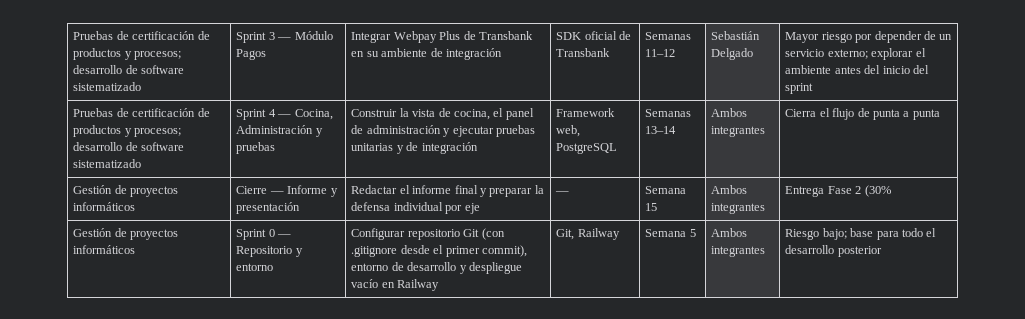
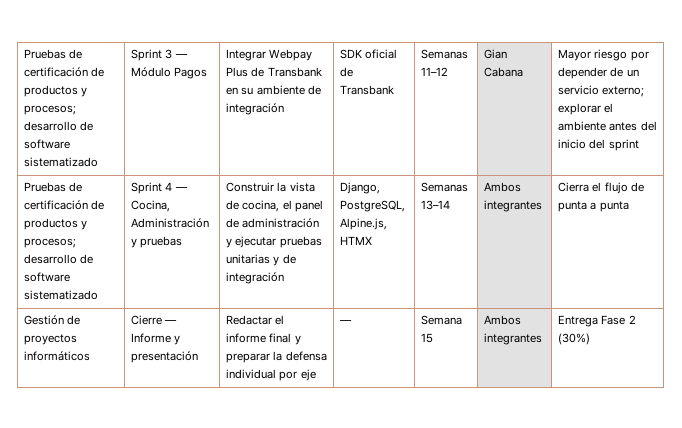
[711,31,761,40] [711,48,754,60] Sebastián Delgado -> [484,49,508,59] [484,67,524,77] Gian Cabana
[556,108,616,117] [556,125,581,137] [556,143,618,154] Framework web, PostgreSQL -> [340,182,381,194] [340,200,406,212] [340,218,388,230] [340,236,373,245] Django, PostgreSQL, Alpine.js, HTMX
[864,185,891,197] [73,228,179,240] [73,245,136,254] [236,229,292,240] [236,246,303,257] [236,263,274,271] [351,228,505,240] [351,245,527,257] [351,262,522,274] [351,279,440,291] [556,228,620,240] [645,229,696,237] [711,228,748,237] [711,246,766,257] [785,228,937,240] [785,245,882,257] (30% // Gestión de proyectos informáticos | Sprint 0 — Repositorio y entorno | Configurar repositorio Git (con .gitignore desde el primer commit), entorno de desarrollo y despliegue vacío en Railway | Git, Railway | Semana 5 | Ambos integrantes | Riesgo bajo; base para todo el desarrollo posterior -> [558,333,591,345] (30%)

